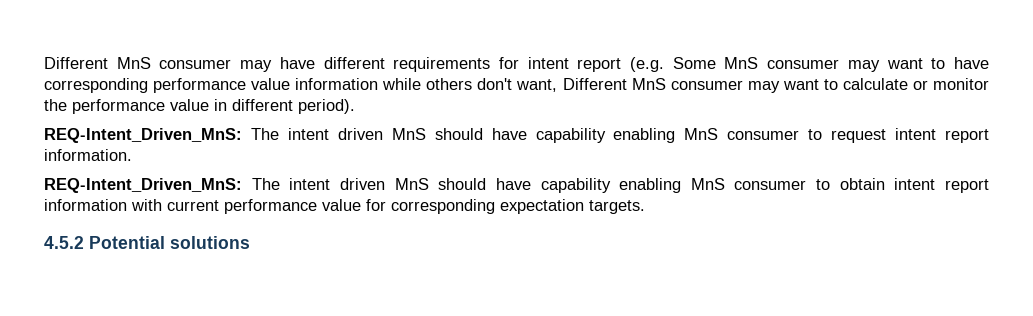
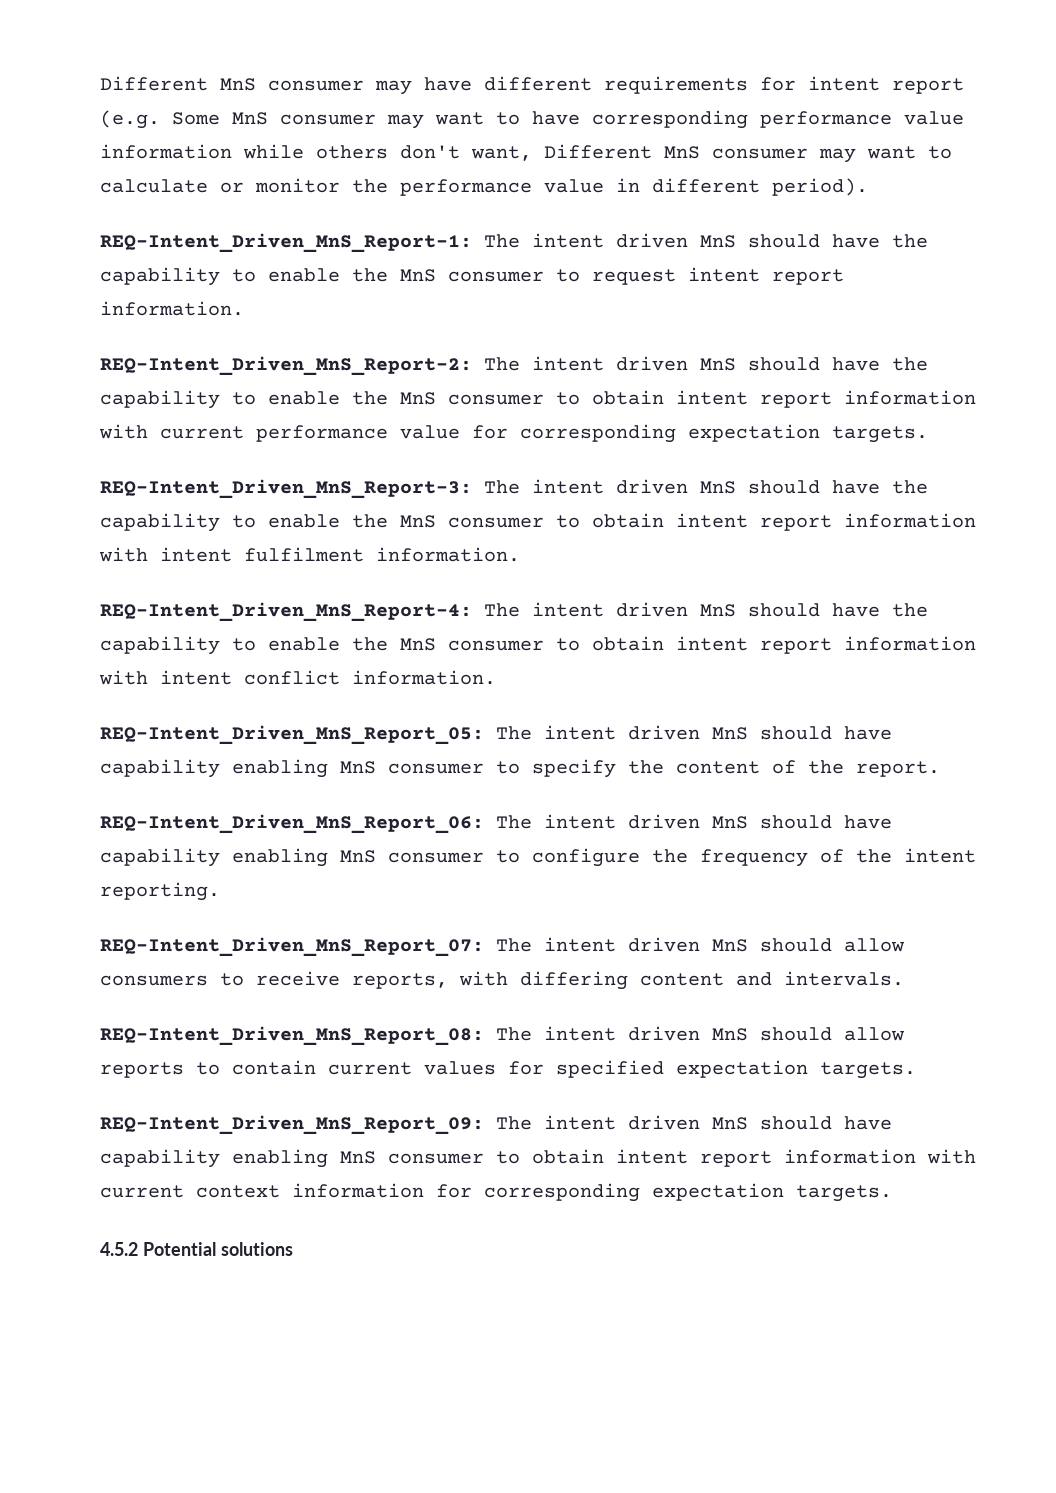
[44,128,242,143] REQ-Intent_Driven_MnS: -> [100,233,928,253] [100,267,844,286] [100,301,244,316] [100,356,928,376] [100,390,976,409] [99,424,928,443] [100,479,928,499] [100,513,976,532] [99,547,520,562] [100,602,928,622] [100,636,976,655] [99,670,496,685] [100,725,484,745] REQ-Intent_Driven_MnS_Report-1: The intent driven MnS should have the capability to enable the MnS consumer to request intent report information. // REQ-Intent_Driven_MnS_Report-2: The intent driven MnS should have the capability to enable the MnS consumer to obtain intent report information with current performance value for corresponding expectation targets. // REQ-Intent_Driven_MnS_Report-3: The intent driven MnS should have the capability to enable the MnS consumer to obtain intent report information with intent fulfilment information. // REQ-Intent_Driven_MnS_Report-4: The intent driven MnS should have the capability to enable the MnS consumer to obtain intent report information with intent conflict information. // REQ-Intent_Driven_MnS_Report_05:
[831,128,990,143] [44,149,132,161] [44,178,242,193] request intent report information. // REQ-Intent_Driven_MnS: -> [532,759,940,778] [100,814,892,834] [100,848,976,867] [100,882,220,901] [100,937,905,957] [100,971,904,990] [100,1026,905,1046] [100,1060,916,1079] [100,1115,484,1135] specify the content of the report. // REQ-Intent_Driven_MnS_Report_06: The intent driven MnS should have capability enabling MnS consumer to configure the frequency of the intent reporting. // REQ-Intent_Driven_MnS_Report_07: The intent driven MnS should allow consumers to receive reports, with differing content and intervals. // REQ-Intent_Driven_MnS_Report_08: The intent driven MnS should allow reports to contain current values for specified expectation targets. // REQ-Intent_Driven_MnS_Report_09:
[224,199,361,214] performance value -> [196,1183,424,1198] context information

